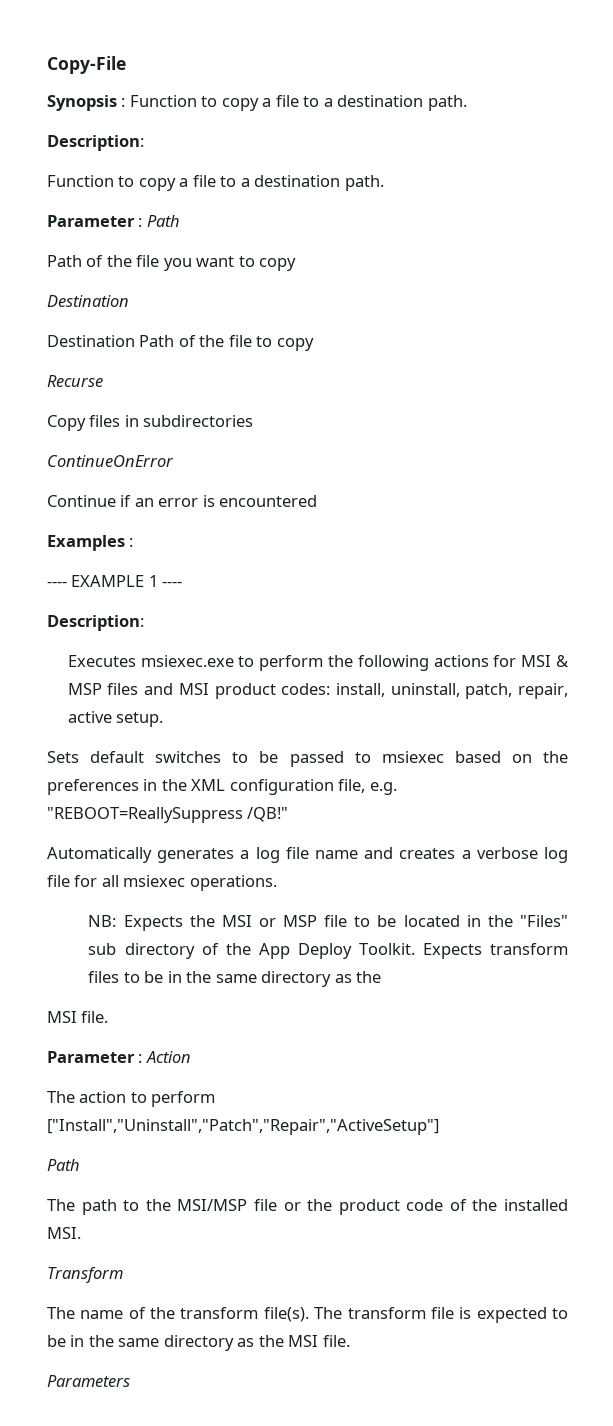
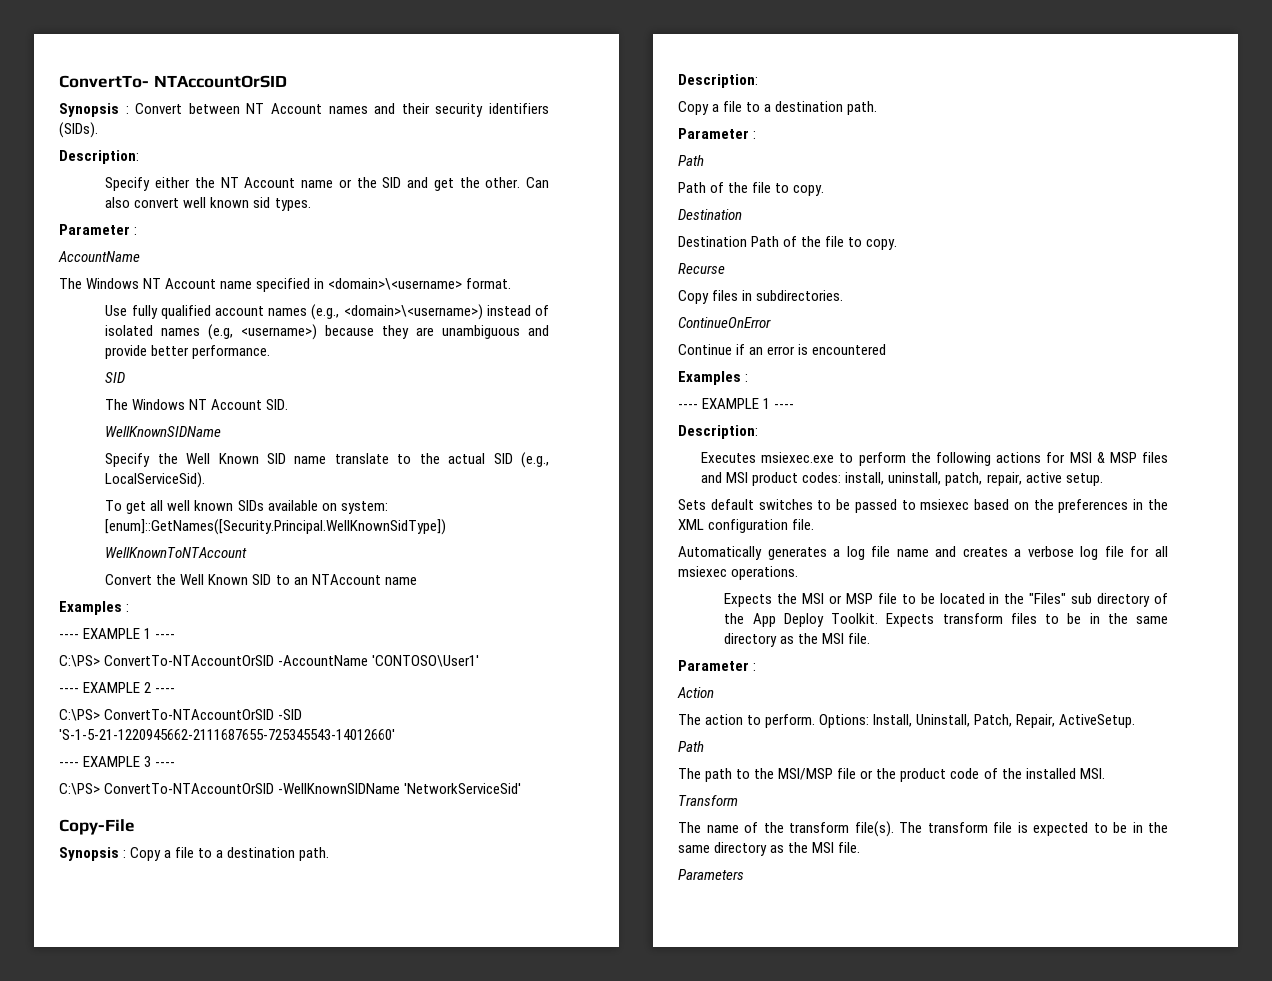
(47, 65) none -> [59,75,287,88] [59,103,550,117] [59,122,98,138] [59,150,139,164] [105,177,549,191] [105,197,311,211] [59,224,138,235] [58,251,140,262] [59,278,512,292] [105,304,549,320] [105,324,550,340] [105,345,271,359] [105,372,126,383] [105,399,289,410] [105,426,222,437] [105,452,549,468] [105,472,206,488] [105,500,388,514] [105,519,447,535] [105,547,248,558] [105,574,417,585] [59,601,130,615] [59,628,176,639] [59,655,480,667] [59,682,176,693] [59,709,303,721] [59,729,395,740] [59,756,176,767] [59,783,522,795] ConvertTo- NTAccountOrSID // Synopsis : Convert between NT Account names and their security identifiers (SIDs). // Description: // Specify either the NT Account name or the SID and get the other. Can also convert well known sid types. // Parameter : // AccountName // The Windows NT Account name specified in <domain>\<username> format. // Use fully qualified account names (e.g., <domain>\<username>) instead of isolated names (e.g, <username>) because they are unambiguous and provide better performance. // SID // The Windows NT Account SID. // WellKnownSIDName // Specify the Well Known SID name translate to the actual SID (e.g., LocalServiceSid). // To get all well known SIDs available on system: [enum]::GetNames([Security.Principal.WellKnownSidType]) // WellKnownToNTAccount // Convert the Well Known SID to an NTAccount name // Examples : // ---- EXAMPLE 1 ---- // C:\PS> ConvertTo-NTAccountOrSID -AccountName 'CONTOSO\User1' // ---- EXAMPLE 2 ---- // C:\PS> ConvertTo-NTAccountOrSID -SID 'S-1-5-21-1220945662-2111687655-725345543-14012660' // ---- EXAMPLE 3 ---- // C:\PS> ConvertTo-NTAccountOrSID -WellKnownSIDName 'NetworkServiceSid' //
[129,95,259,111] Function to copy -> [130,847,162,861] Copy
[47,175,176,191] Function to copy -> [678,101,709,115] Copy
(143, 222) none -> (757, 135) //
[163,256,297,271] you want to copy -> [775,183,825,196] to copy.
[276,338,314,351] copy -> [866,239,898,250] copy.
[143,415,254,427] subdirectories -> [756,290,844,301] subdirectories.
[338,779,397,795] [47,807,289,823] file, e.g. "REBOOT=ReallySuppress /QB!" -> [792,519,815,530] file.
[88,915,117,927] NB: -> (799, 573) none
(382, 977) // -> (819, 638) none
(143, 1058) none -> (757, 667) //
[151,1091,216,1107] [47,1119,439,1135] perform ["Install","Uninstall","Patch","Repair","ActiveSetup"] -> [765,714,1136,728] perform. Options: Install, Uninstall, Patch, Repair, ActiveSetup.

